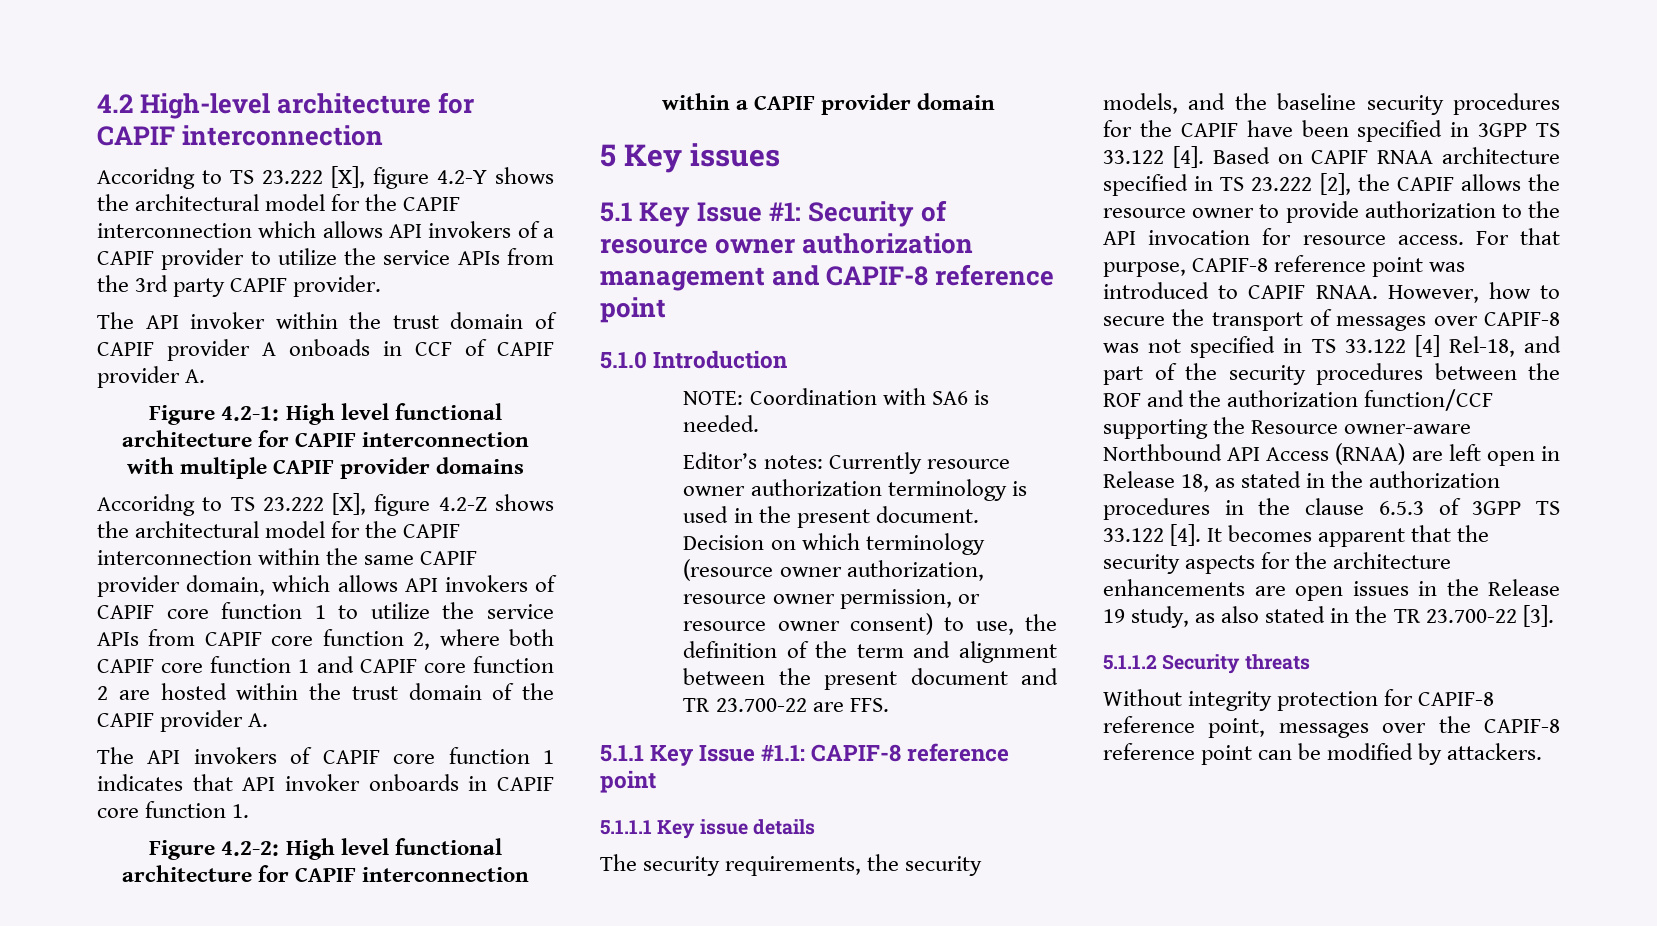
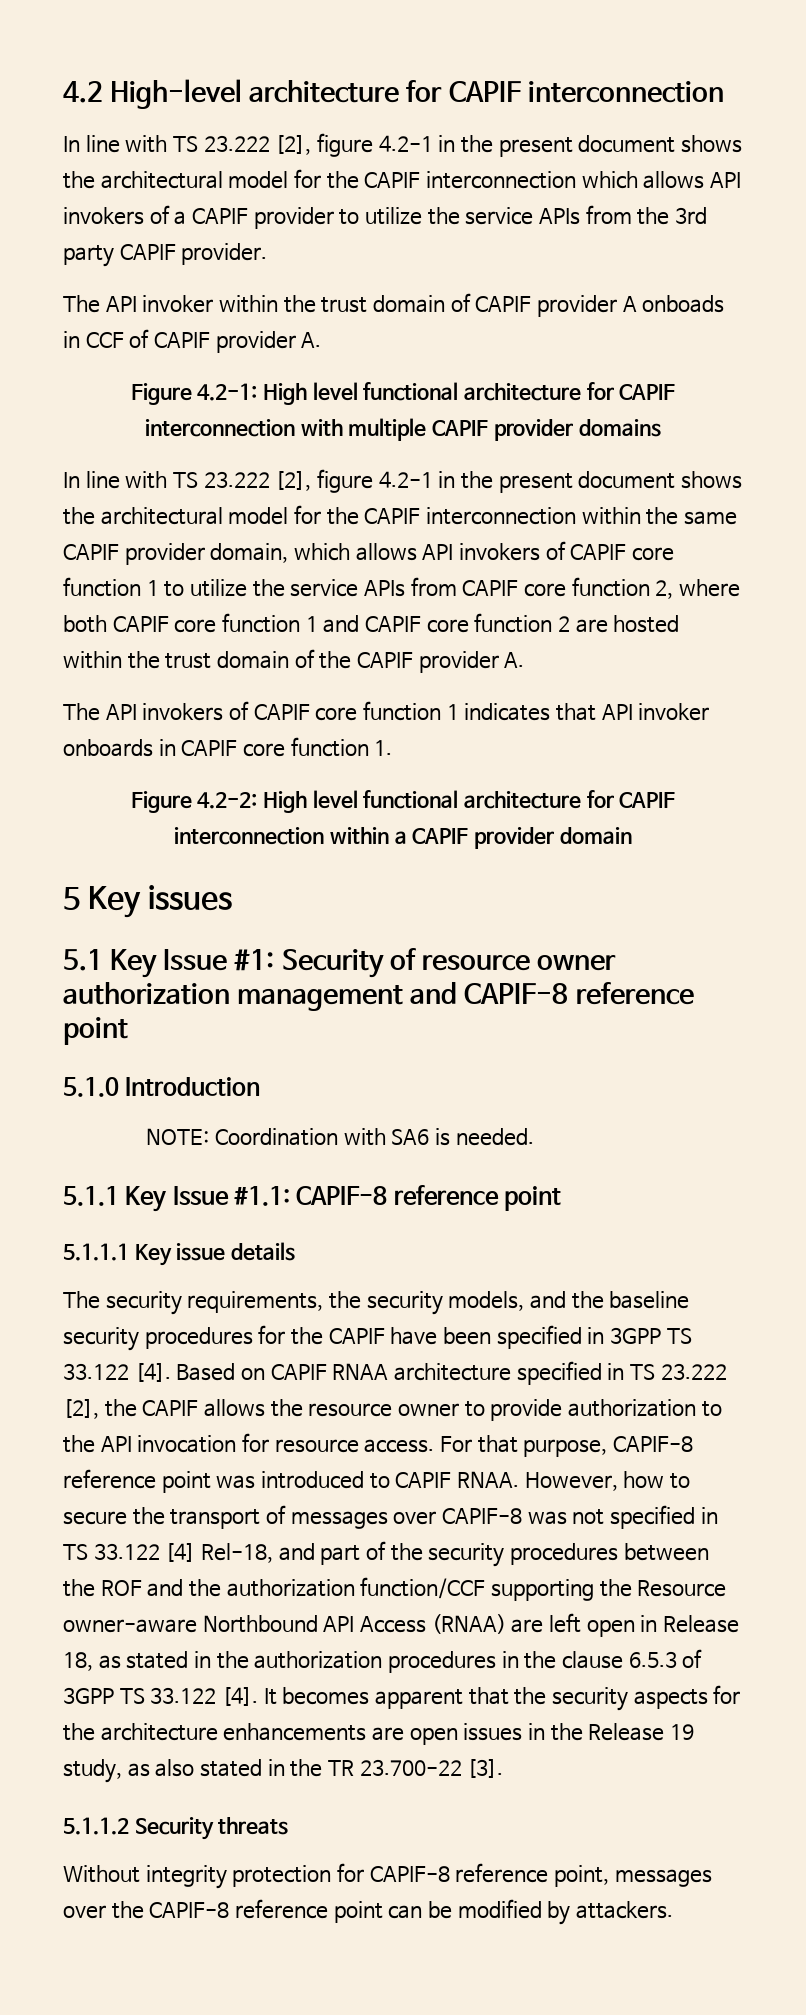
[97,166,487,189] Accoridng to TS 23.222 [X], figure 4.2-Y -> [63,133,676,157] In line with TS 23.222 [2], figure 4.2-1 in the present document
[97,493,487,516] Accoridng to TS 23.222 [X], figure 4.2-Z -> [63,469,676,493] In line with TS 23.222 [2], figure 4.2-1 in the present document
[683,452,1010,474] [683,479,1027,501] [683,506,979,528] [683,533,985,555] [683,559,984,581] [683,589,980,609] [683,613,1057,635] [683,641,1057,663] [683,668,1058,690] [683,698,889,712] // Editor’s notes: Currently resource owner authorization terminology is used in the present document. Decision on which terminology (resource owner authorization, resource owner permission, or resource owner consent) to use, the definition of the term and alignment between the present document and TR 23.700-22 are FFS. -> (534, 1137) none

